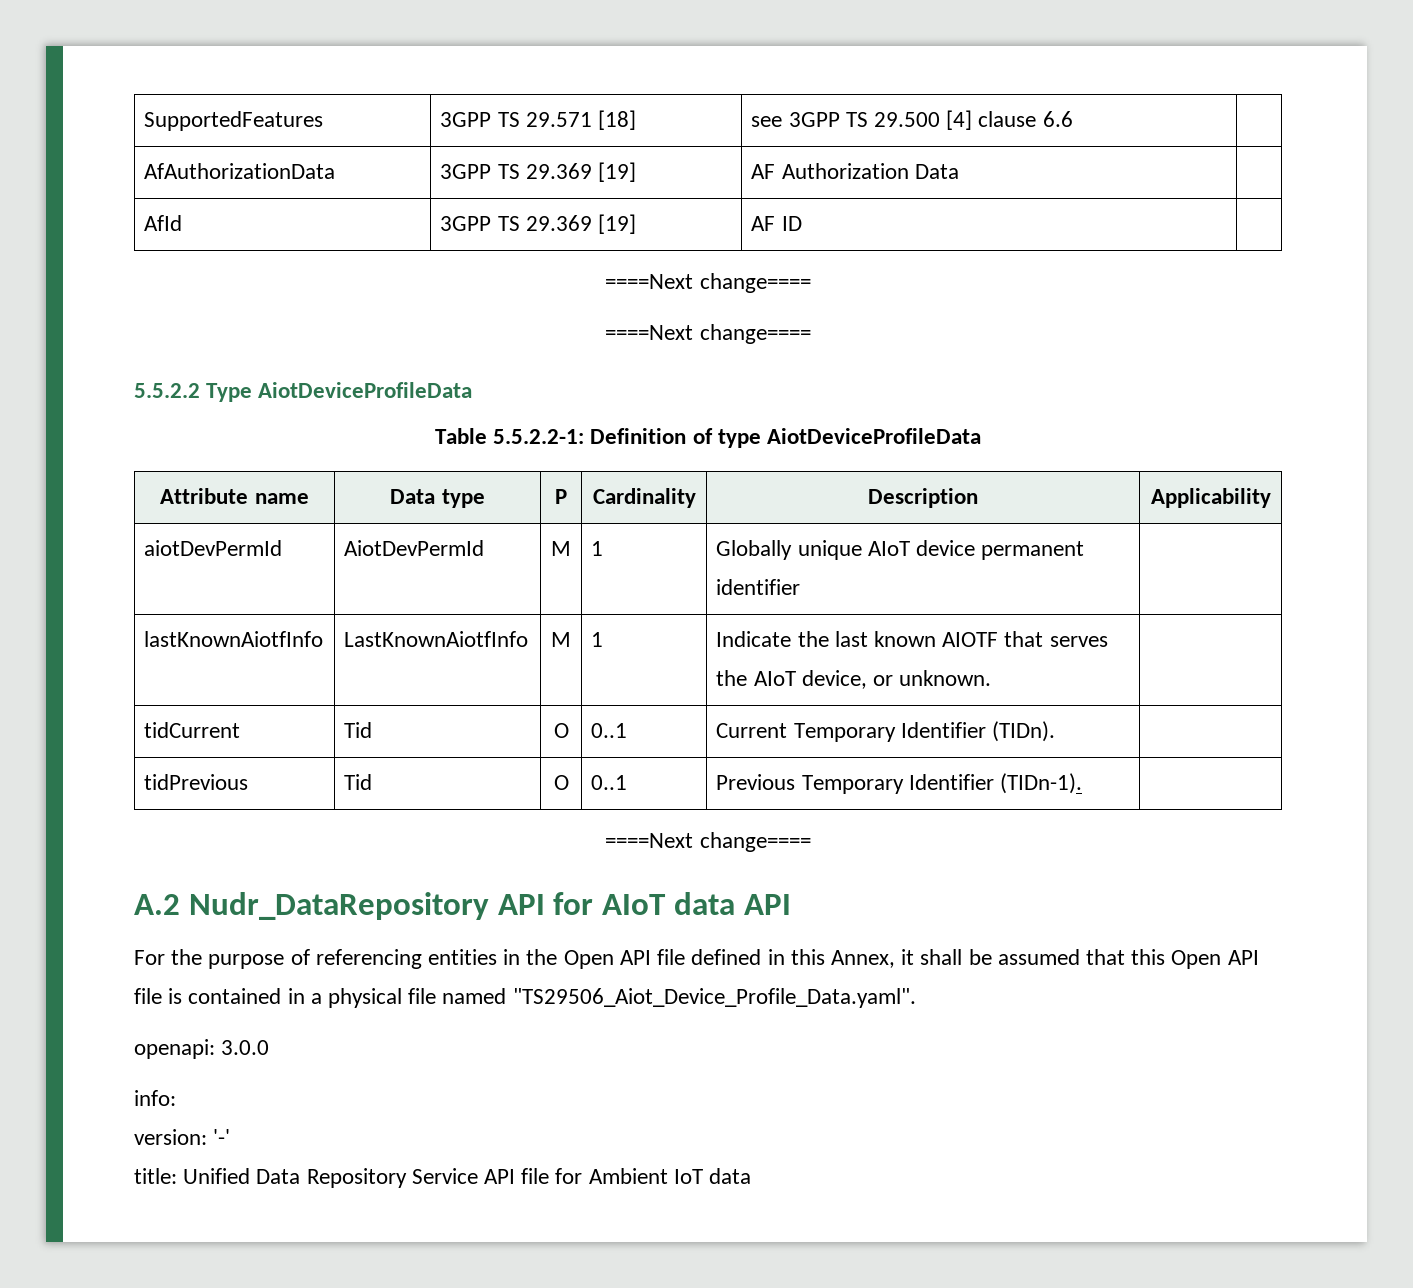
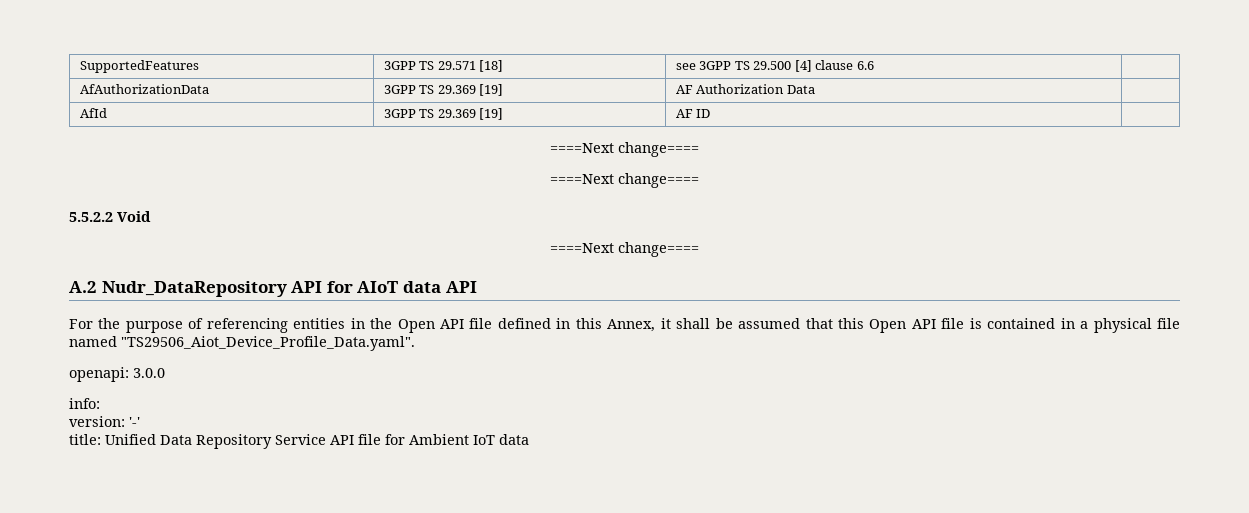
[206,382,473,402] [434,428,982,448] [160,488,309,504] [390,489,485,508] [555,489,567,504] [592,488,696,508] [868,488,978,508] [1150,488,1271,508] [144,540,283,556] [344,540,485,556] [551,541,571,556] [591,541,604,556] [716,540,1085,560] [716,579,801,595] [144,631,324,647] [344,631,529,647] [551,632,571,647] [591,632,604,647] [716,631,1108,647] [716,670,992,689] [144,722,241,738] [344,722,373,738] [553,723,569,738] [591,723,628,738] [716,721,1055,742] [144,774,249,790] [344,774,373,790] [553,775,569,790] [591,775,628,790] [716,773,1082,794] Type AiotDeviceProfileData // Table 5.5.2.2-1: Definition of type AiotDeviceProfileData // Attribute name | Data type | P | Cardinality | Description | Applicability // aiotDevPermId | AiotDevPermId | M | 1 | Globally unique AIoT device permanent identifier | // lastKnownAiotfInfo | LastKnownAiotfInfo | M | 1 | Indicate the last known AIOTF that serves the AIoT device, or unknown. | // tidCurrent | Tid | O | 0..1 | Current Temporary Identifier (TIDn). | // tidPrevious | Tid | O | 0..1 | Previous Temporary Identifier (TIDn-1). | -> [117,211,151,222] Void

